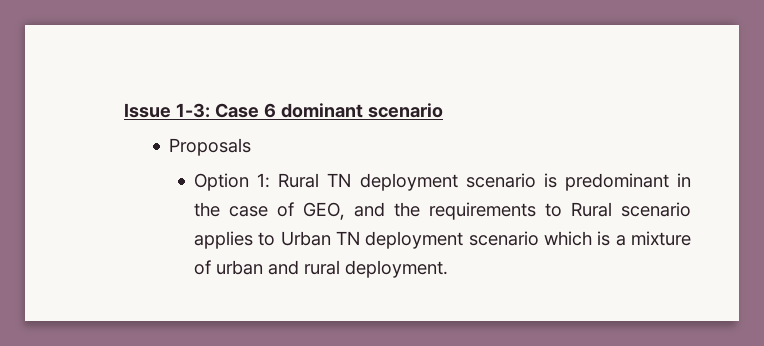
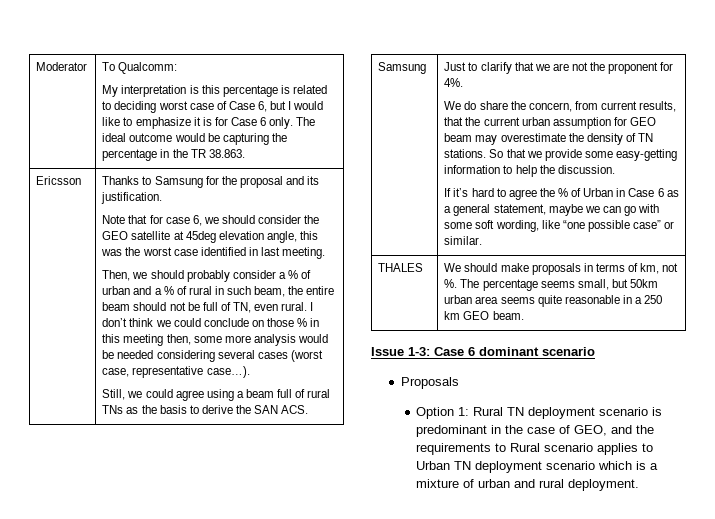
(124, 110) none -> [36,62,88,71] [102,62,178,74] [102,85,327,97] [102,101,324,113] [102,117,316,129] [102,133,287,145] [102,149,245,161] [36,176,82,185] [102,176,320,188] [101,192,163,204] [102,215,320,226] [102,231,318,243] [101,247,326,259] [102,270,312,282] [102,286,335,297] [102,302,314,313] [102,318,320,327] [102,334,328,346] [102,350,323,362] [102,366,250,378] [102,389,331,401] [102,405,309,414] [378,62,427,74] [444,62,674,74] [444,78,464,87] [444,101,677,112] [444,117,656,129] [444,133,653,145] [444,149,677,161] [444,165,615,177] [444,188,679,200] [444,204,660,216] [444,220,675,232] [444,236,483,245] [378,263,424,272] [444,263,679,275] [444,279,658,291] [444,295,663,307] [444,311,524,320] Moderator | To Qualcomm: // My interpretation is this percentage is related to deciding worst case of Case 6, but I would like to emphasize it is for Case 6 only. The ideal outcome would be capturing the percentage in the TR 38.863. // Ericsson | Thanks to Samsung for the proposal and its justification. // Note that for case 6, we should consider the GEO satellite at 45deg elevation angle, this was the worst case identified in last meeting. // Then, we should probably consider a % of urban and a % of rural in such beam, the entire beam should not be full of TN, even rural. I don’t think we could conclude on those % in this meeting then, some more analysis would be needed considering several cases (worst case, representative case…). // Still, we could agree using a beam full of rural TNs as the basis to derive the SAN ACS. // Samsung | Just to clarify that we are not the proponent for 4%. // We do share the concern, from current results, that the current urban assumption for GEO beam may overestimate the density of TN stations. So that we provide some easy-getting information to help the discussion. // If it’s hard to agree the % of Urban in Case 6 as a general statement, maybe we can go with some soft wording, like “one possible case” or similar. // THALES | We should make proposals in terms of km, not %. The percentage seems small, but 50km urban area seems quite reasonable in a 250 km GEO beam. //

